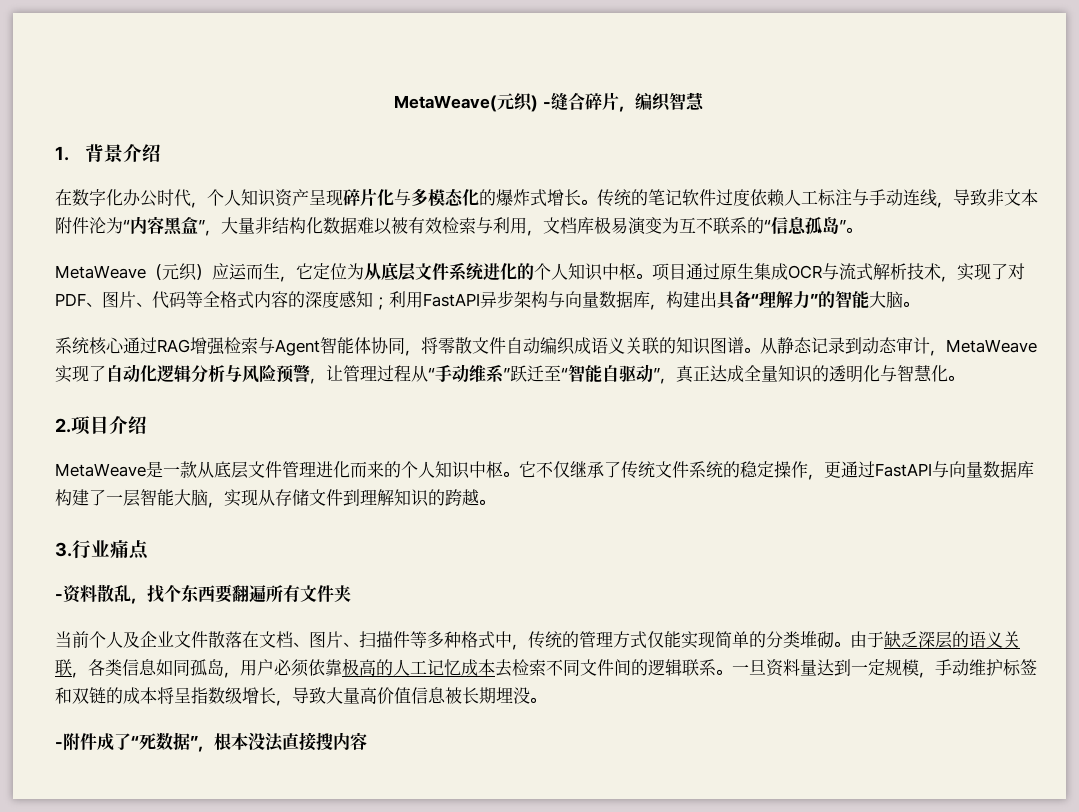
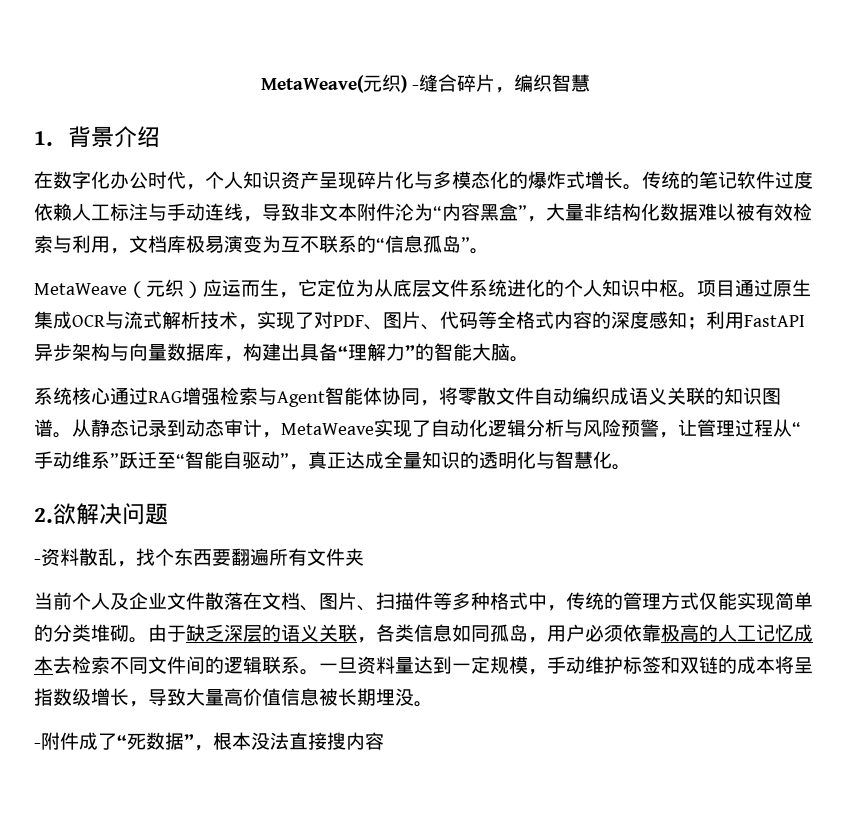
[71,416,147,435] [55,461,1034,480] [55,489,495,508] [55,540,149,560] 项目介绍 // MetaWeave是一款从底层文件管理进化而来的个人知识中枢。它不仅继承了传统文件系统的稳定操作，更通过FastAPI与向量数据库构建了一层智能大脑，实现从存储文件到理解知识的跨越。 // 3.行业痛点 -> [53,503,168,525] 欲解决问题

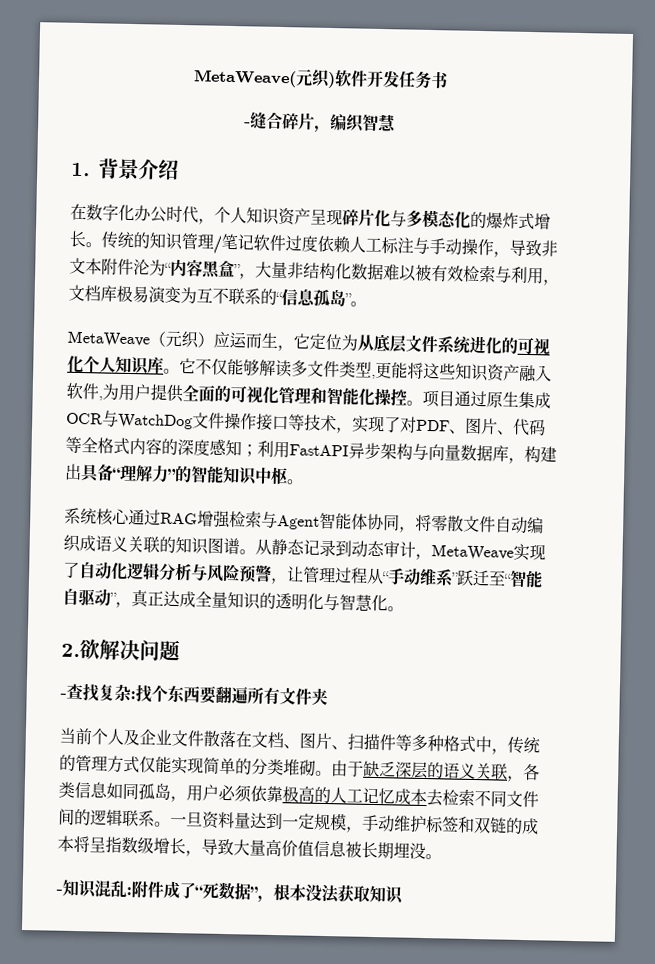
(407, 84) none -> [333,70,449,89] 软件开发任务书 //
(699, 180) none -> [149,232,222,254] 知识管理/
[205,203,243,221] 连线 -> [461,238,494,256] 操作
[564,279,678,297] 个人知识中枢 -> [517,337,550,355] [67,355,552,383] [66,382,407,407] 可视化个人知识库。它不仅能够解读多文件类型,更能将这些知识资产融入软件,为用户提供全面的可视化管理和智能化操控
[124,311,200,329] 流式解析 -> [118,412,305,431] WatchDog文件操作接口等
[472,343,510,361] 大脑 -> [222,466,288,486] 知识中枢
[41,548,136,567] 资料散乱， -> [66,683,136,702] 查找复杂:
(41, 745) none -> [62,879,132,899] 知识混乱:
[289,732,384,750] 直接搜内容 -> [337,884,404,905] 获取知识

